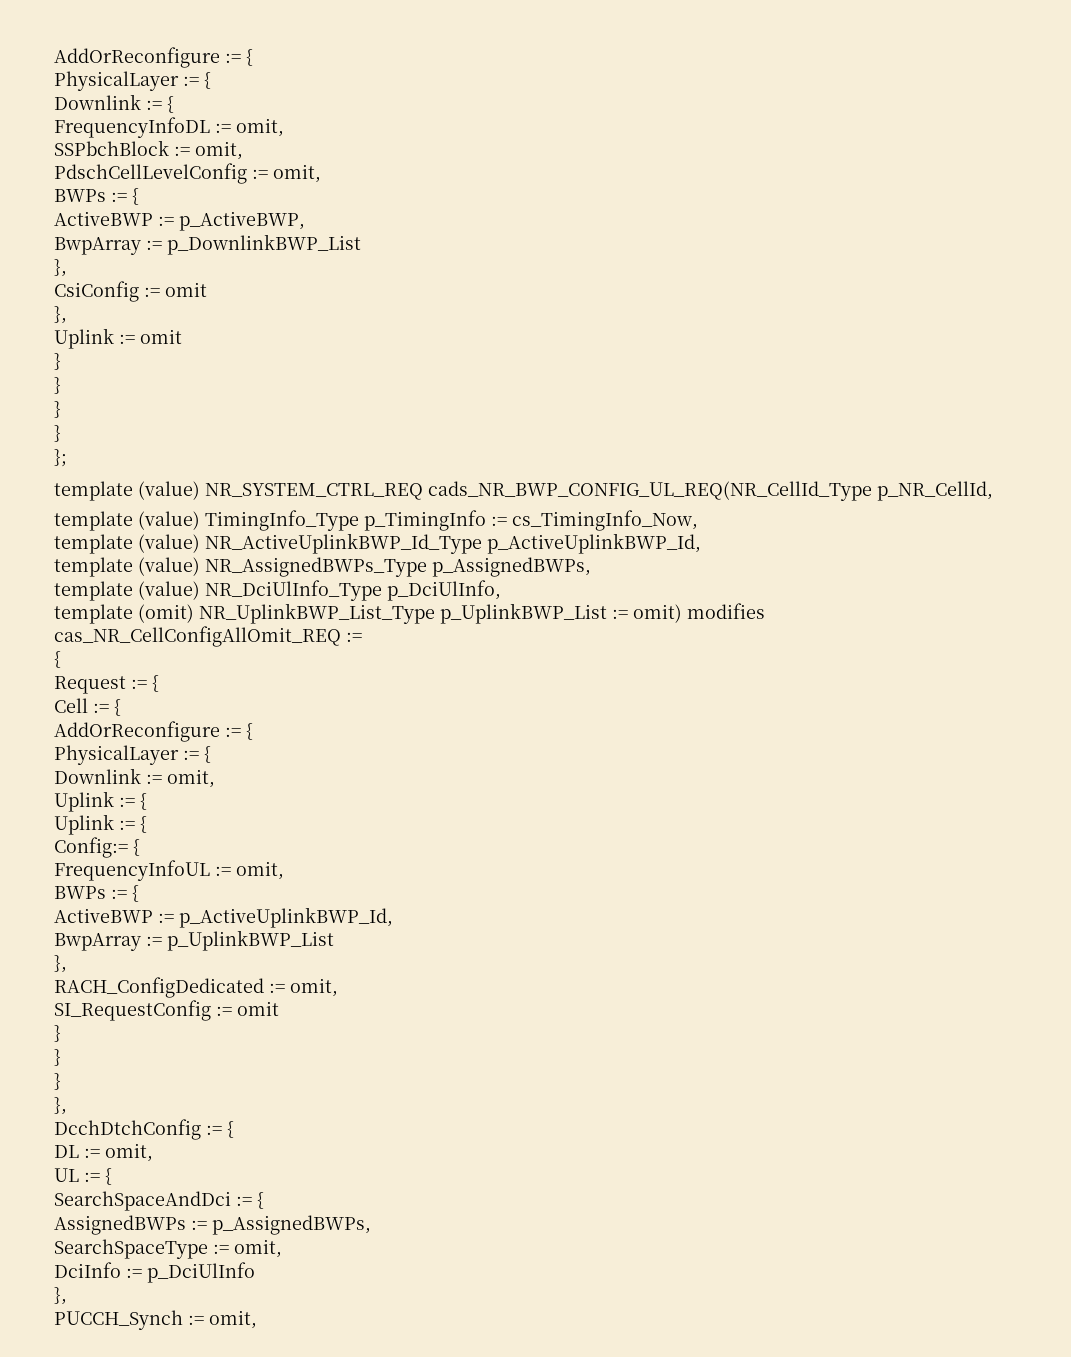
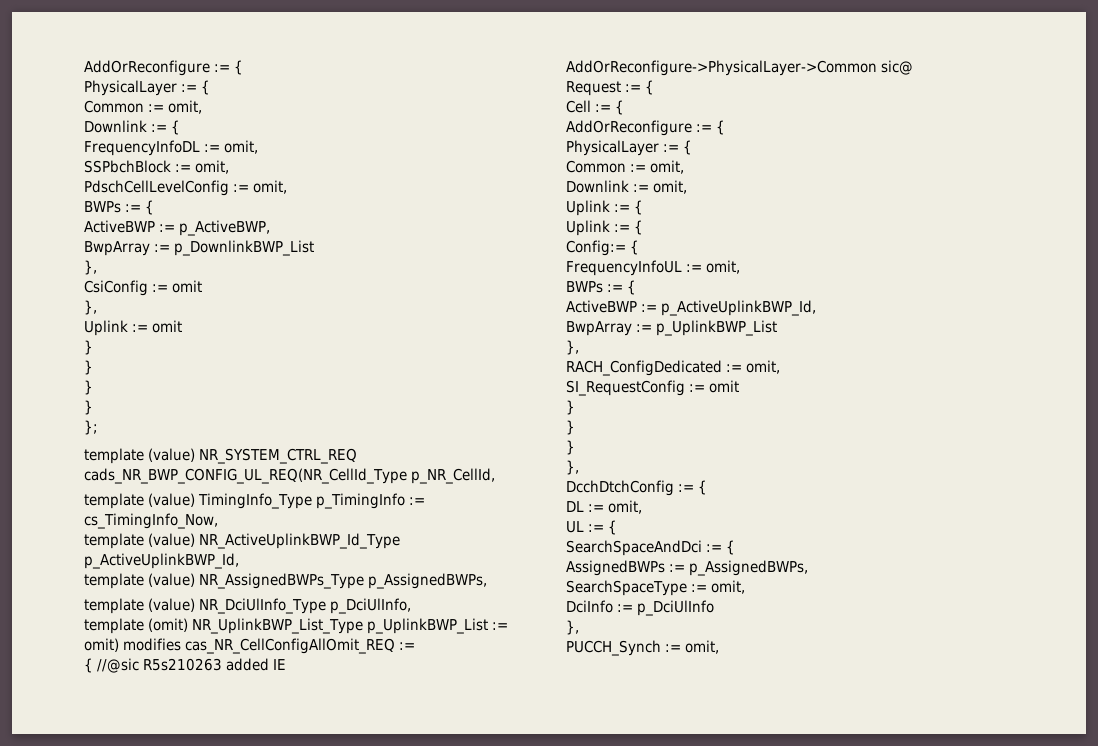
[54,47,253,68] [54,71,211,91] AddOrReconfigure := { // PhysicalLayer := { -> [84,60,244,76] [84,80,211,96] [84,100,203,114] AddOrReconfigure := { // PhysicalLayer := { // Common := omit,
(61, 659) none -> [97,658,287,673] [566,60,914,76] //@sic R5s210263 added IE AddOrReconfigure->PhysicalLayer->Common sic@
(211, 754) none -> [566,160,685,174] // Common := omit,

